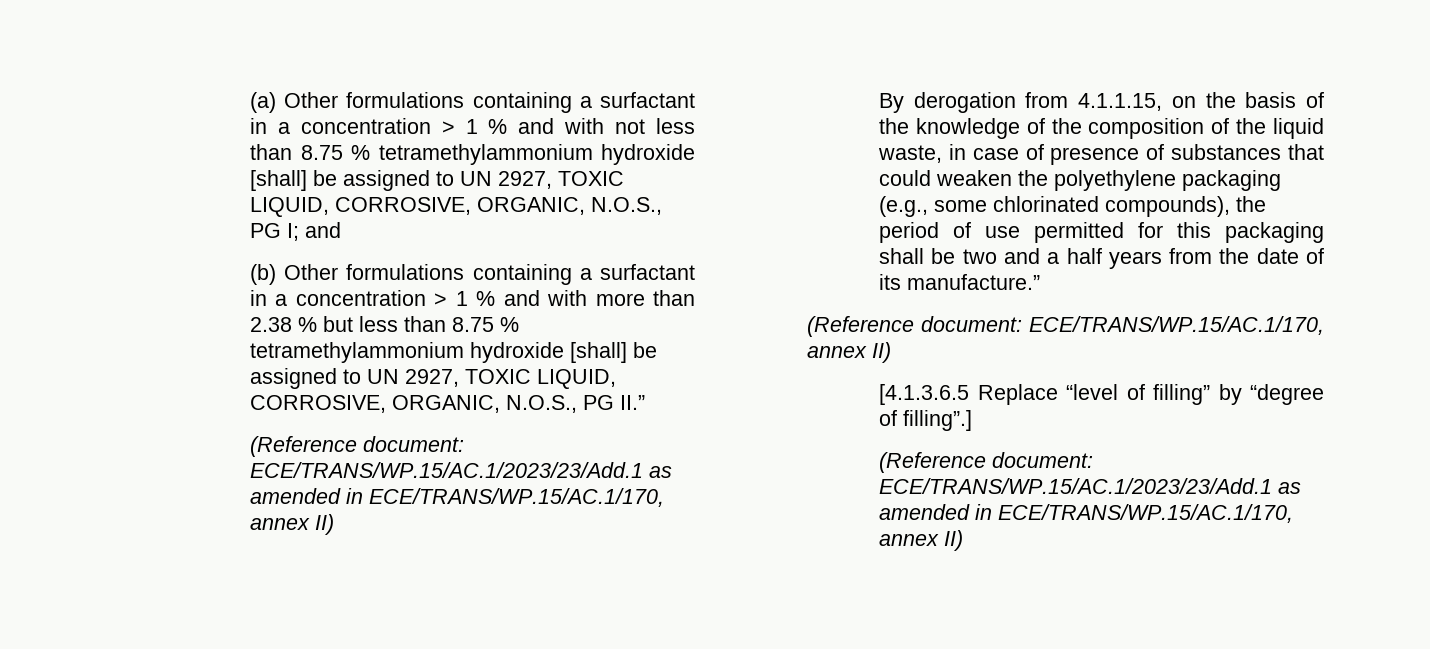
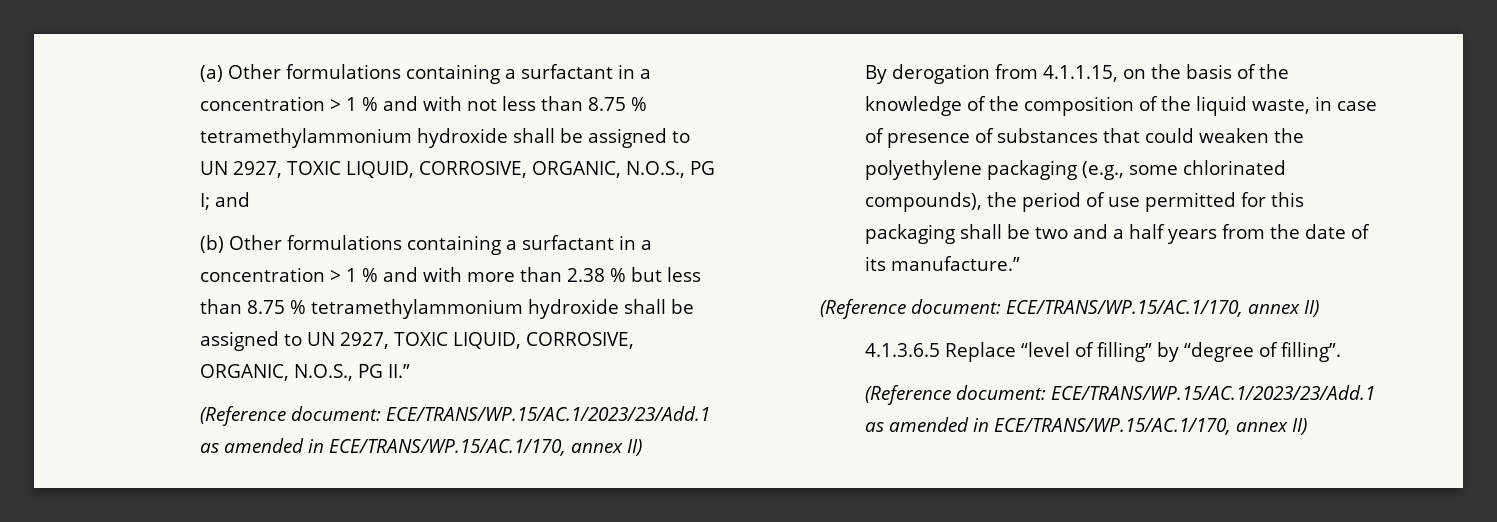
[250,170,308,191] [shall] -> [513,128,556,143] shall
[570,342,628,363] [shall] -> [624,299,667,314] shall
[879,384,970,405] [4.1.3.6.5 -> [865,343,941,357] 4.1.3.6.5
[903,410,973,431] filling”.] -> [1281,342,1342,362] filling”.

